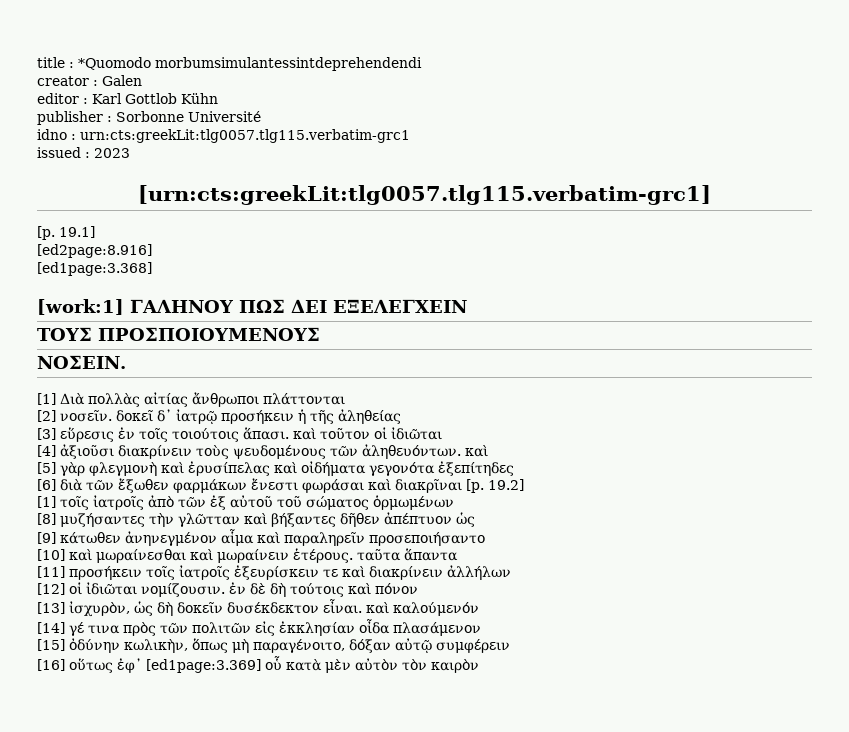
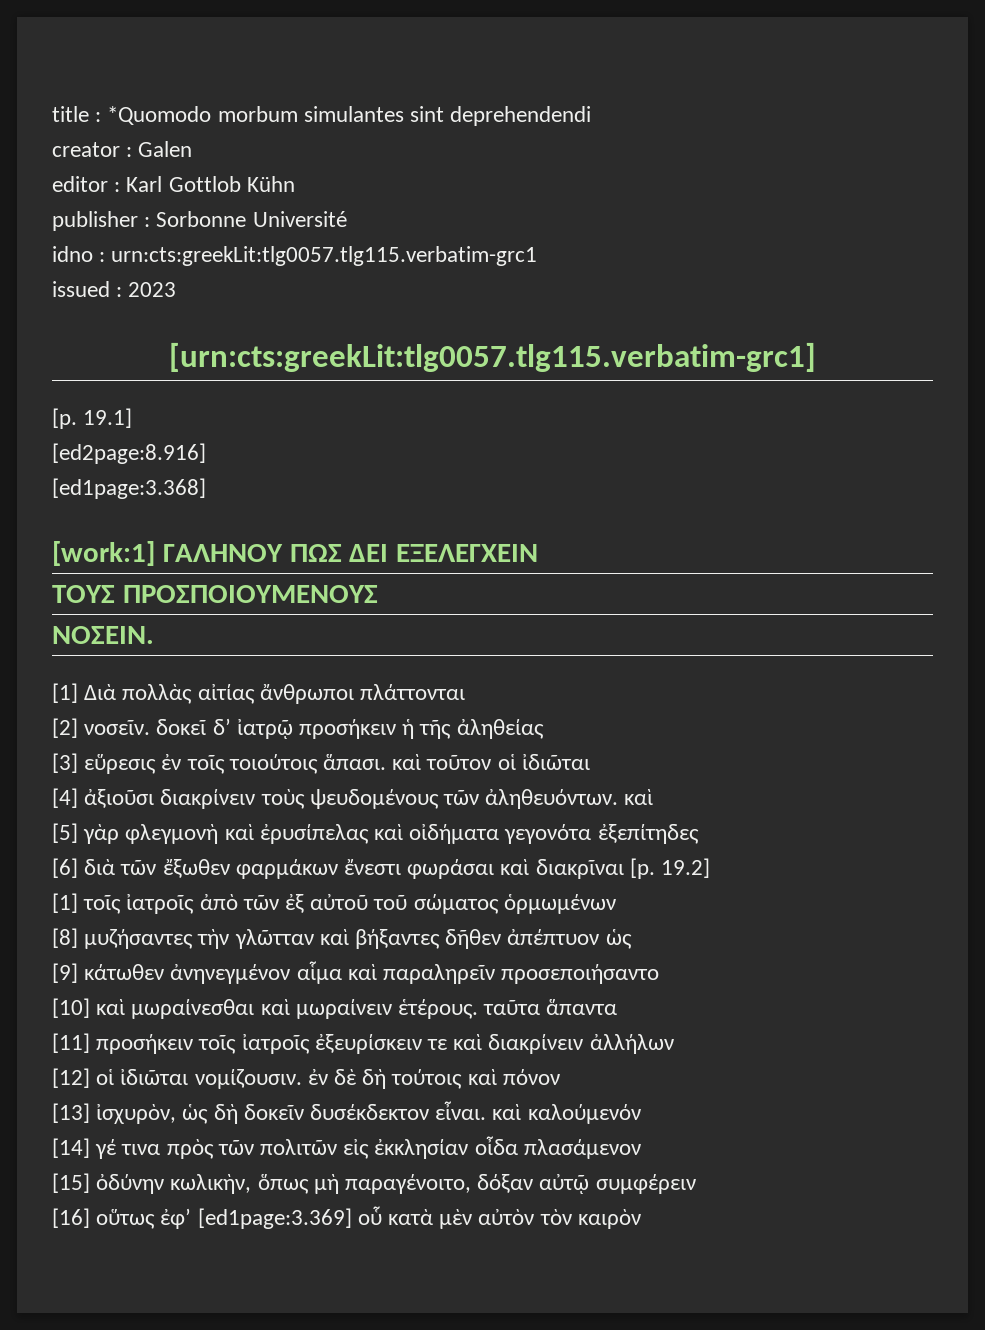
[155,57,422,71] morbumsimulantessintdeprehendendi -> [217,106,592,126] morbum simulantes sint deprehendendi
[157,409,172,422] δ᾽ -> [212,718,231,735] δ’
[117,658,142,673] ἐφ᾽ -> [160,1208,192,1229] ἐφ’

